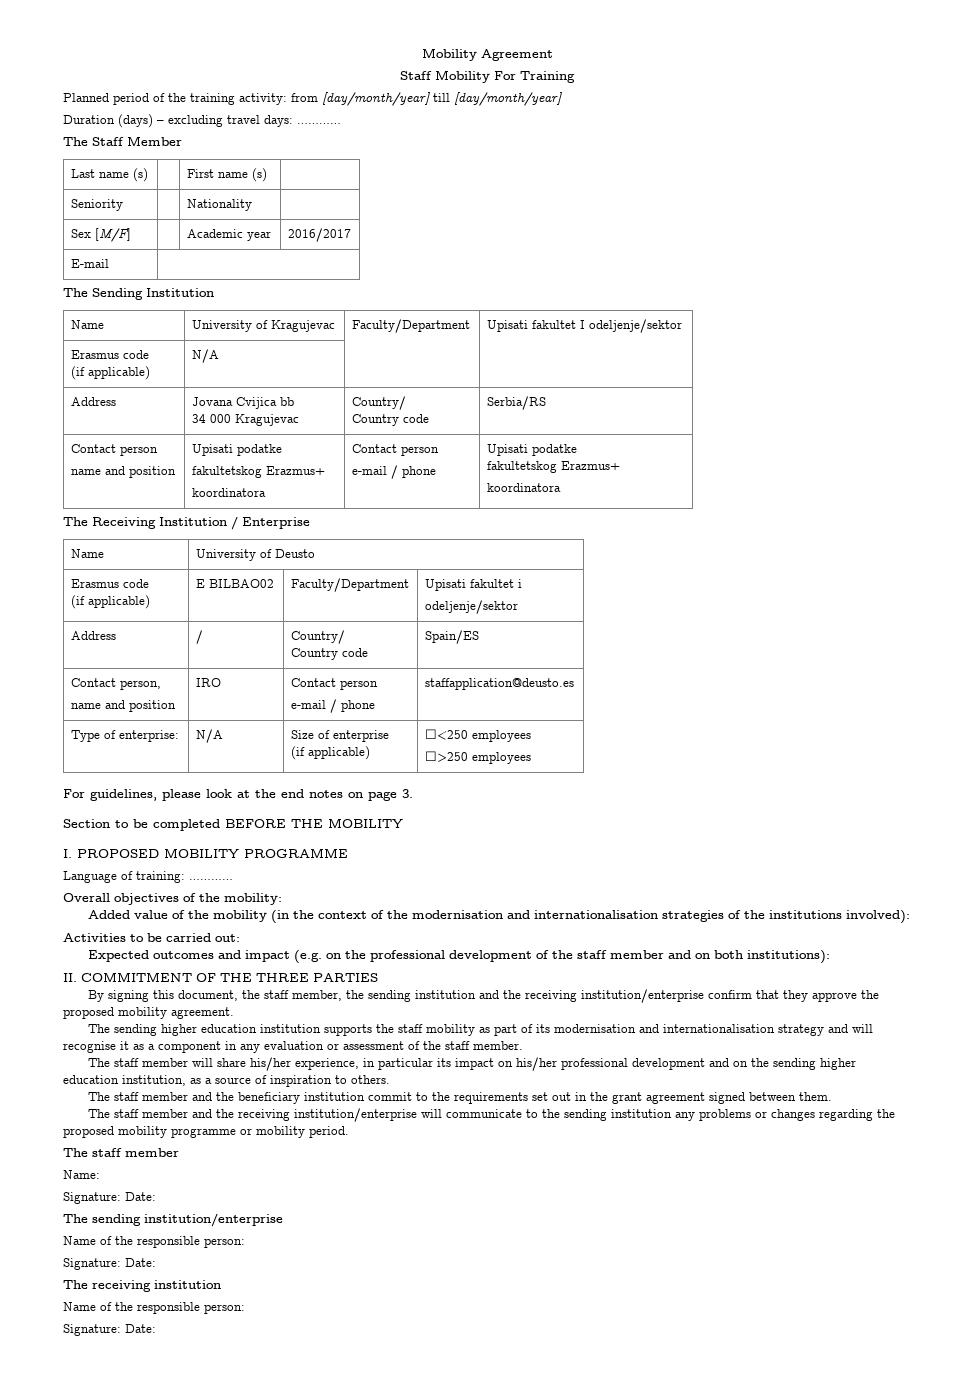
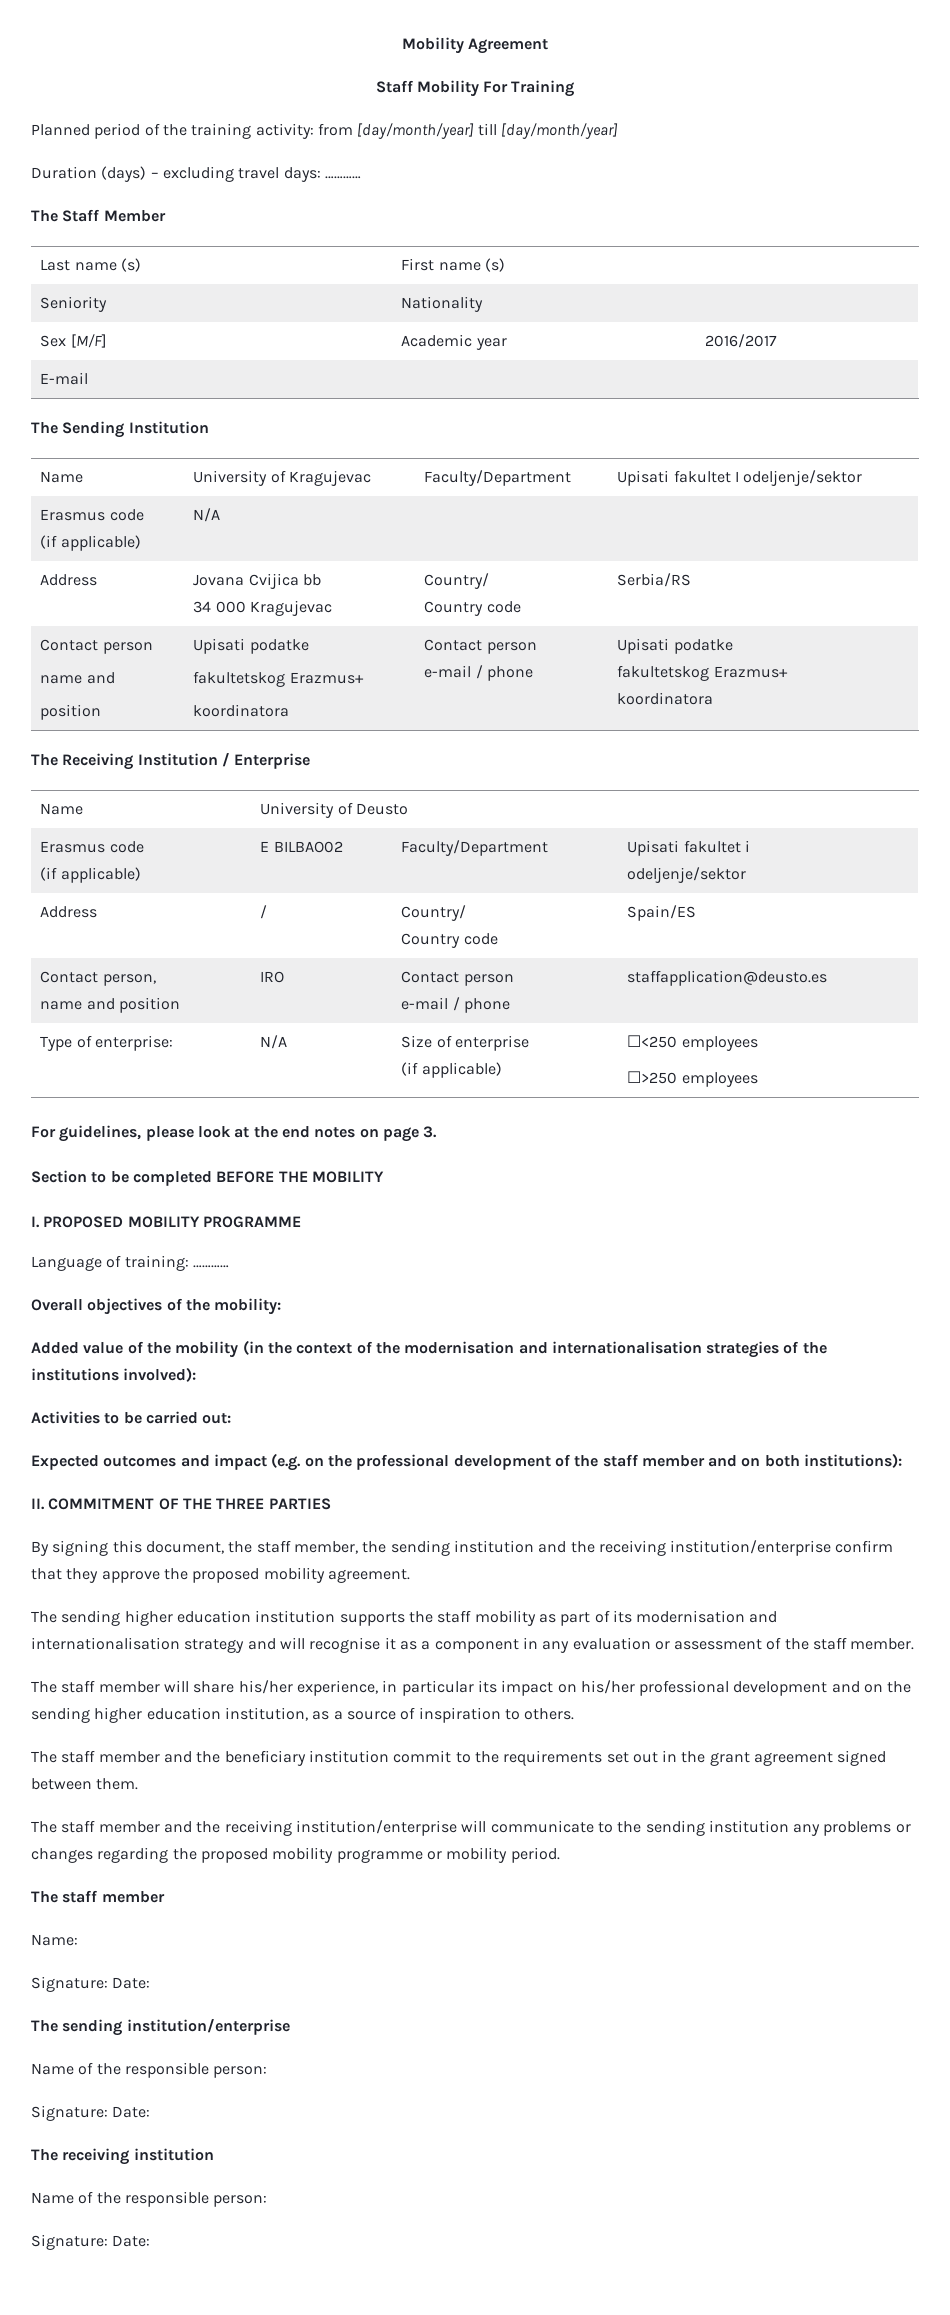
(125, 470) none -> (115, 678) //

